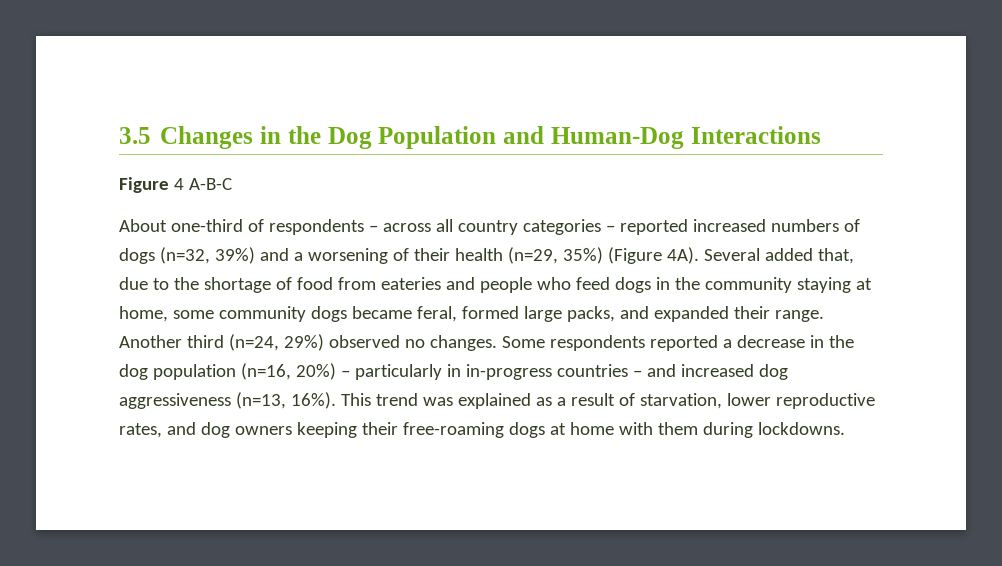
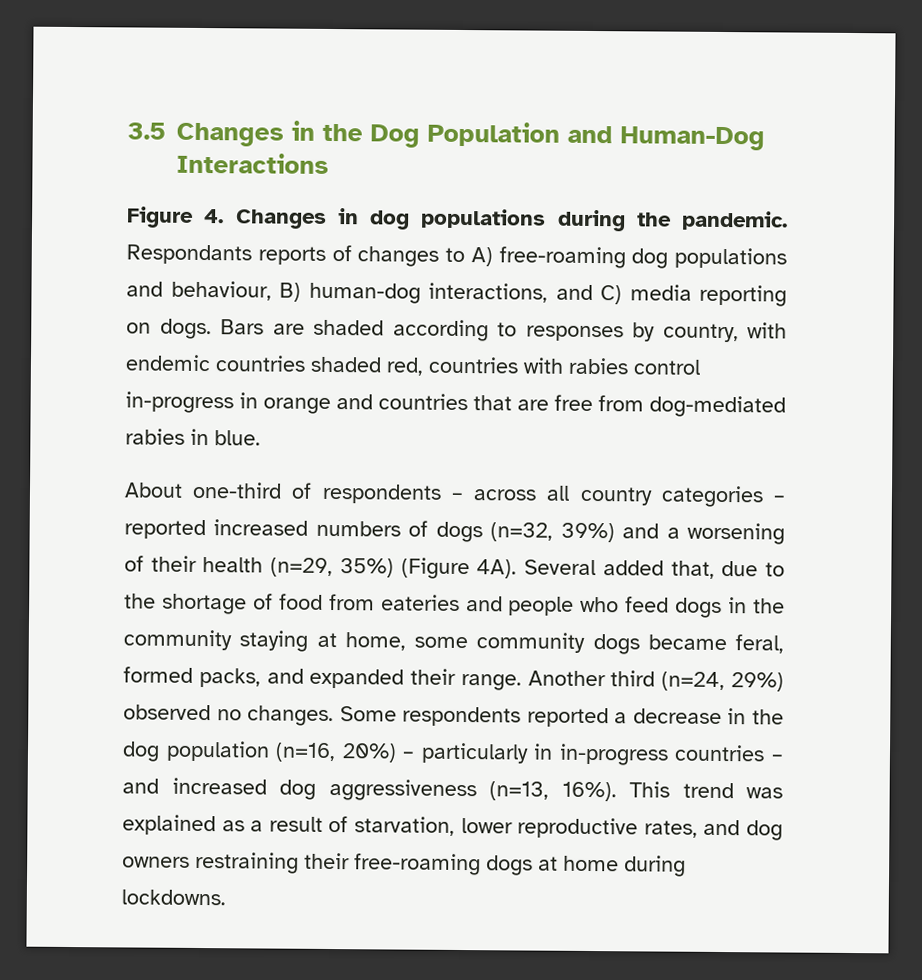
[173,178,232,190] 4 A-B-C -> [204,208,788,232] [126,244,787,269] [126,280,787,307] [126,318,787,343] [125,354,701,376] [125,391,786,418] [125,428,261,446] 4. Changes in dog populations during the pandemic. Respondants reports of changes to A) free-roaming dog populations and behaviour, B) human-dog interactions, and C) media reporting on dogs. Bars are shaded according to responses by country, with endemic countries shaded red, countries with rabies control in-progress in orange and countries that are free from dog-mediated rabies in blue.
[523,306,562,322] large -> (193, 674) none
[296,422,357,438] keeping -> [195,851,299,874] restraining
[618,422,698,435] with them -> (619, 863) none

